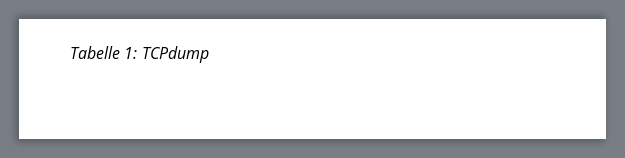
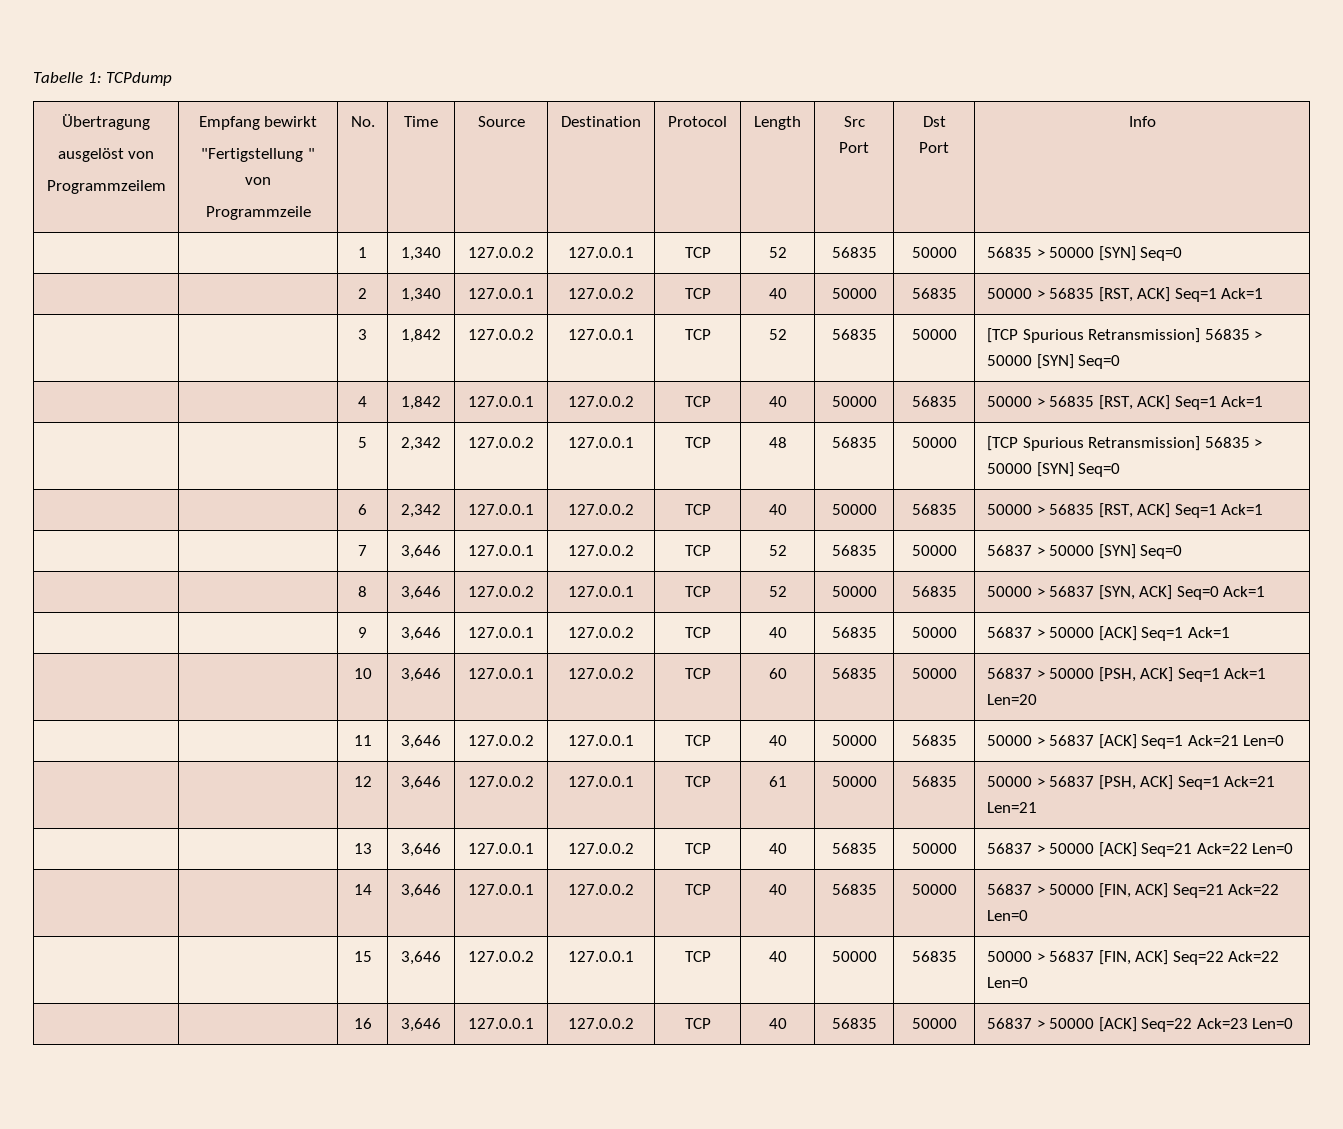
(209, 54) none -> [62,114,150,130] [57,148,155,162] [46,180,166,194] [198,116,318,130] [201,148,315,162] [245,177,271,185] [205,206,311,220] [350,116,375,127] [404,116,438,127] [477,116,525,127] [561,116,641,127] [668,116,727,127] [754,116,801,130] [843,116,865,127] [839,142,869,153] [922,116,946,127] [919,142,949,153] [1128,116,1156,127] [358,247,367,258] [401,247,441,261] [468,247,534,258] [568,247,634,258] [684,247,711,258] [768,247,787,258] [831,247,877,258] [911,247,957,258] [986,246,1183,261] [358,288,367,299] [401,288,441,302] [468,288,534,299] [568,288,634,299] [684,288,711,299] [768,288,787,299] [831,288,877,299] [911,288,957,299] [986,287,1264,302] [358,329,367,340] [401,329,441,343] [468,329,534,340] [568,329,634,340] [684,329,711,340] [768,329,787,340] [831,329,877,340] [911,329,957,340] [986,328,1263,343] [986,354,1121,369] [358,396,367,407] [401,396,441,410] [468,396,534,407] [568,396,634,407] [684,396,711,407] [768,396,787,407] [831,396,877,407] [911,396,957,407] [986,395,1264,410] [358,437,367,448] [401,437,441,451] [468,437,534,448] [568,437,634,448] [684,437,711,448] [768,437,787,448] [831,437,877,448] [911,437,957,448] [986,436,1263,451] [986,462,1121,477] [358,504,367,515] [401,504,441,518] [468,504,534,515] [568,504,634,515] [684,504,711,515] [768,504,787,515] [831,504,877,515] [911,504,957,515] [986,503,1264,518] [358,545,367,556] [401,545,441,559] [468,545,534,556] [568,545,634,556] [684,545,711,556] [768,545,787,556] [831,545,877,556] [911,545,957,556] [986,544,1183,559] [358,586,367,597] [401,586,441,600] [468,586,534,597] [568,586,634,597] [684,586,711,597] [768,586,787,597] [831,586,877,597] [911,586,957,597] [986,585,1266,600] [358,627,367,638] [401,627,441,641] [468,627,534,638] [568,627,634,638] [684,627,711,638] [768,627,787,638] [831,627,877,638] [911,627,957,638] [986,626,1230,641] [353,668,372,679] [401,668,441,682] [468,668,534,679] [568,668,634,679] [684,668,711,679] [768,668,787,679] [831,668,877,679] [911,668,957,679] [986,667,1267,682] [986,694,1037,705] [353,735,372,746] [401,735,441,749] [468,735,534,746] [568,735,634,746] [684,735,711,746] [768,735,787,746] [831,735,877,746] [911,735,957,746] [986,734,1285,749] [353,776,372,787] [401,776,441,790] [468,776,534,787] [568,776,634,787] [684,776,711,787] [768,776,787,787] [831,776,877,787] [911,776,957,787] [986,775,1276,790] [986,802,1037,813] [353,843,372,854] [401,843,441,857] [468,843,534,854] [568,843,634,854] [684,843,711,854] [768,843,787,854] [831,843,877,854] [911,843,957,854] [986,842,1294,857] [353,884,372,895] [401,884,441,898] [468,884,534,895] [568,884,634,895] [684,884,711,895] [768,884,787,895] [831,884,877,895] [911,884,957,895] [986,883,1280,898] [986,910,1028,921] [353,951,372,962] [401,951,441,965] [468,951,534,962] [568,951,634,962] [684,951,711,962] [768,951,787,962] [831,951,877,962] [911,951,957,962] [986,950,1280,965] [986,977,1028,988] [353,1018,372,1029] [401,1018,441,1032] [468,1018,534,1029] [568,1018,634,1029] [684,1018,711,1029] [768,1018,787,1029] [831,1018,877,1029] [911,1018,957,1029] [986,1017,1294,1032] // Übertragung // ausgelöst von // Programmzeilem | Empfang bewirkt // "Fertigstellung " von // Programmzeile | No. | Time | Source | Destination | Protocol | Length | Src Port | Dst Port | Info // | | 1 | 1,340 | 127.0.0.2 | 127.0.0.1 | TCP | 52 | 56835 | 50000 | 56835 > 50000 [SYN] Seq=0 // | | 2 | 1,340 | 127.0.0.1 | 127.0.0.2 | TCP | 40 | 50000 | 56835 | 50000 > 56835 [RST, ACK] Seq=1 Ack=1 // | | 3 | 1,842 | 127.0.0.2 | 127.0.0.1 | TCP | 52 | 56835 | 50000 | [TCP Spurious Retransmission] 56835 > 50000 [SYN] Seq=0 // | | 4 | 1,842 | 127.0.0.1 | 127.0.0.2 | TCP | 40 | 50000 | 56835 | 50000 > 56835 [RST, ACK] Seq=1 Ack=1 // | | 5 | 2,342 | 127.0.0.2 | 127.0.0.1 | TCP | 48 | 56835 | 50000 | [TCP Spurious Retransmission] 56835 > 50000 [SYN] Seq=0 // | | 6 | 2,342 | 127.0.0.1 | 127.0.0.2 | TCP | 40 | 50000 | 56835 | 50000 > 56835 [RST, ACK] Seq=1 Ack=1 // | | 7 | 3,646 | 127.0.0.1 | 127.0.0.2 | TCP | 52 | 56835 | 50000 | 56837 > 50000 [SYN] Seq=0 // | | 8 | 3,646 | 127.0.0.2 | 127.0.0.1 | TCP | 52 | 50000 | 56835 | 50000 > 56837 [SYN, ACK] Seq=0 Ack=1 // | | 9 | 3,646 | 127.0.0.1 | 127.0.0.2 | TCP | 40 | 56835 | 50000 | 56837 > 50000 [ACK] Seq=1 Ack=1 // | | 10 | 3,646 | 127.0.0.1 | 127.0.0.2 | TCP | 60 | 56835 | 50000 | 56837 > 50000 [PSH, ACK] Seq=1 Ack=1 Len=20 // | | 11 | 3,646 | 127.0.0.2 | 127.0.0.1 | TCP | 40 | 50000 | 56835 | 50000 > 56837 [ACK] Seq=1 Ack=21 Len=0 // | | 12 | 3,646 | 127.0.0.2 | 127.0.0.1 | TCP | 61 | 50000 | 56835 | 50000 > 56837 [PSH, ACK] Seq=1 Ack=21 Len=21 // | | 13 | 3,646 | 127.0.0.1 | 127.0.0.2 | TCP | 40 | 56835 | 50000 | 56837 > 50000 [ACK] Seq=21 Ack=22 Len=0 // | | 14 | 3,646 | 127.0.0.1 | 127.0.0.2 | TCP | 40 | 56835 | 50000 | 56837 > 50000 [FIN, ACK] Seq=21 Ack=22 Len=0 // | | 15 | 3,646 | 127.0.0.2 | 127.0.0.1 | TCP | 40 | 50000 | 56835 | 50000 > 56837 [FIN, ACK] Seq=22 Ack=22 Len=0 // | | 16 | 3,646 | 127.0.0.1 | 127.0.0.2 | TCP | 40 | 56835 | 50000 | 56837 > 50000 [ACK] Seq=22 Ack=23 Len=0

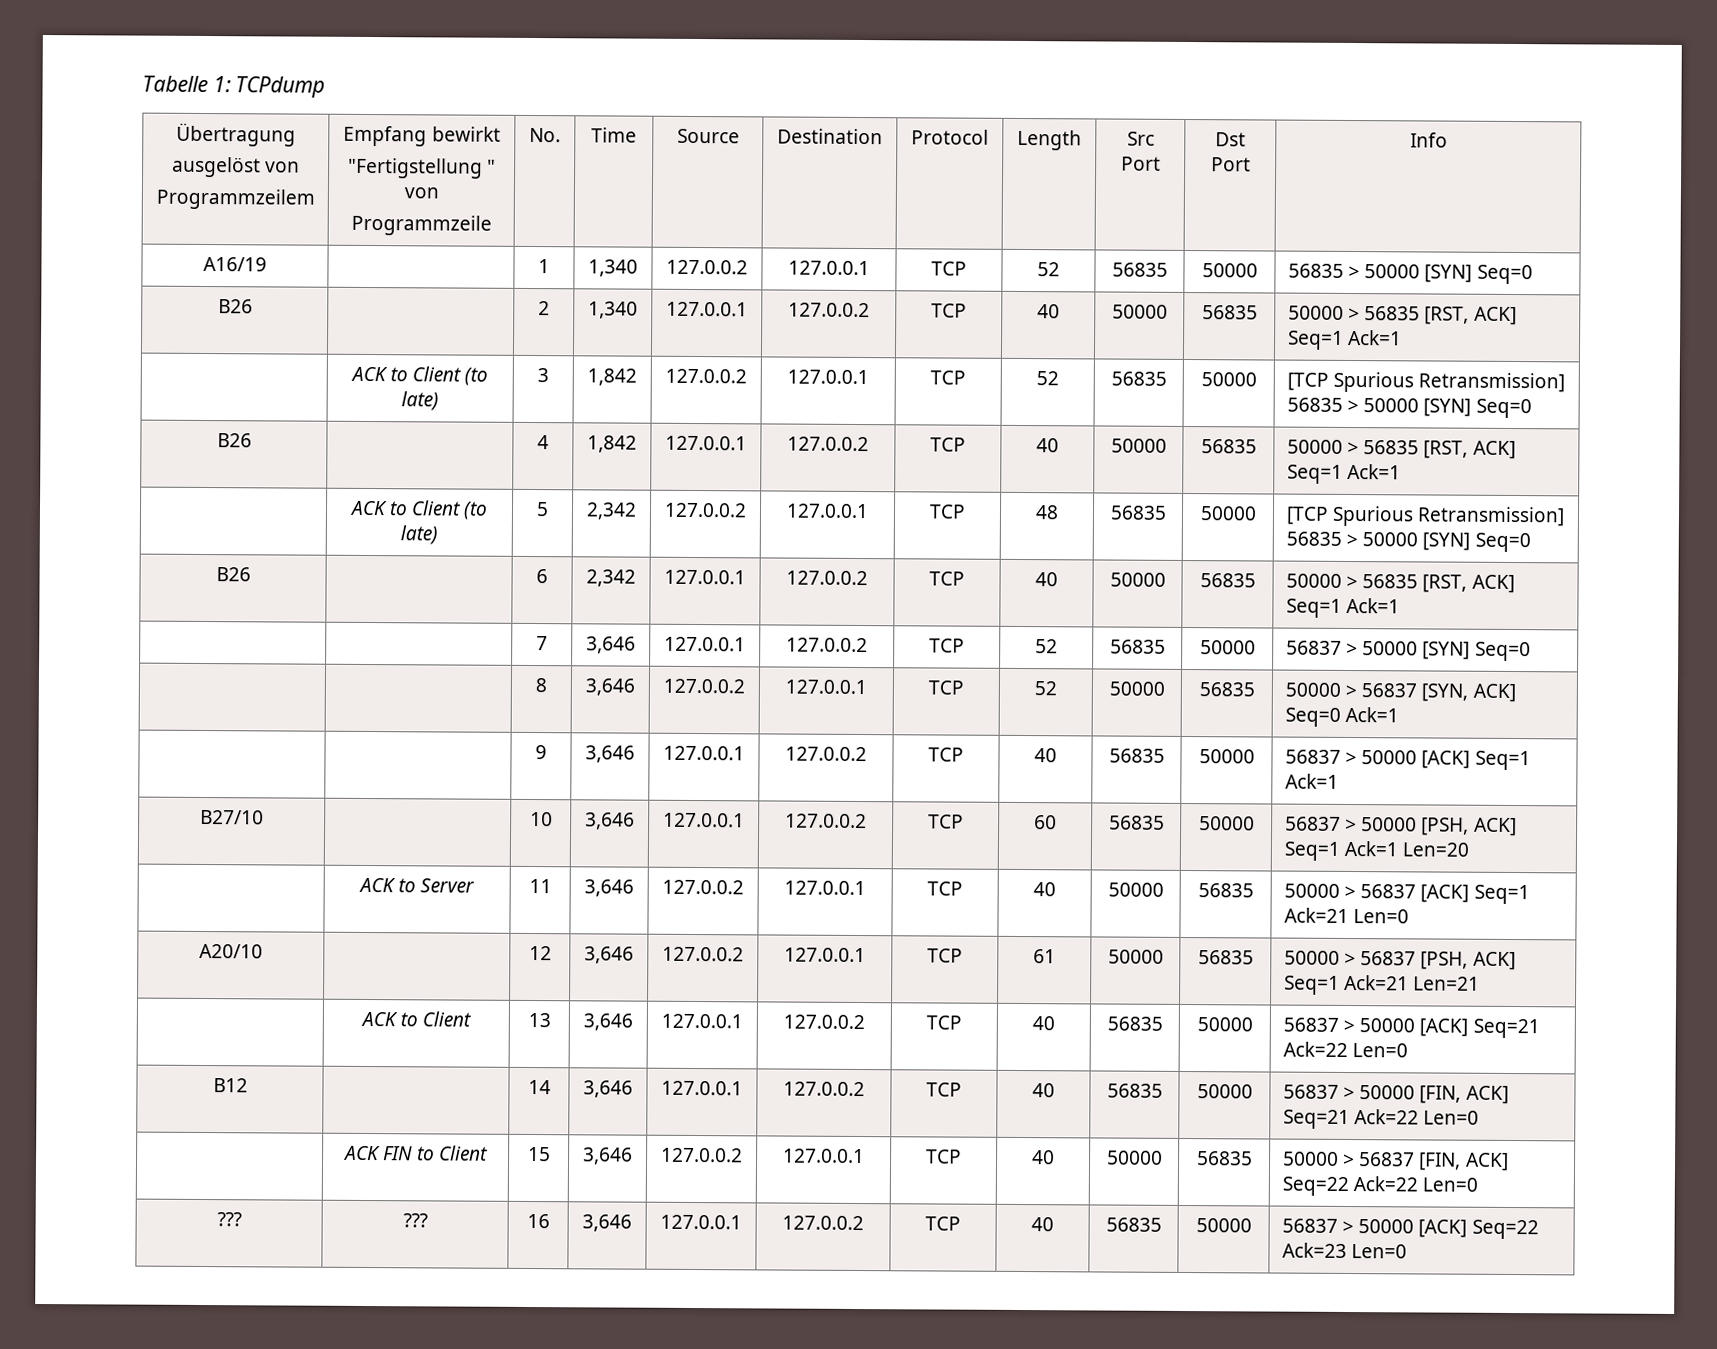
(1156, 121) none -> [203,256,267,272] A16/19
(1183, 254) none -> [217,299,253,314] B26
(1264, 293) none -> [349,366,489,386] [401,391,439,411] ACK to Client (to late)
(1121, 362) none -> [216,433,252,448] B26
(1264, 401) none -> [348,500,489,520] [400,525,438,545] ACK to Client (to late)
(1121, 470) none -> [215,567,251,582] B26
(1230, 632) none -> [200,809,264,825] B27/10
(1037, 699) none -> [357,877,476,893] ACK to Server
(1285, 740) none -> [199,943,263,959] A20/10
(1037, 807) none -> [359,1011,472,1027] ACK to Client
(1294, 848) none -> [212,1078,248,1093] B12
(1028, 915) none -> [343,1145,488,1161] ACK FIN to Client
(1028, 982) | -> [216,1212,242,1227] [402,1213,428,1228] ??? | ???

